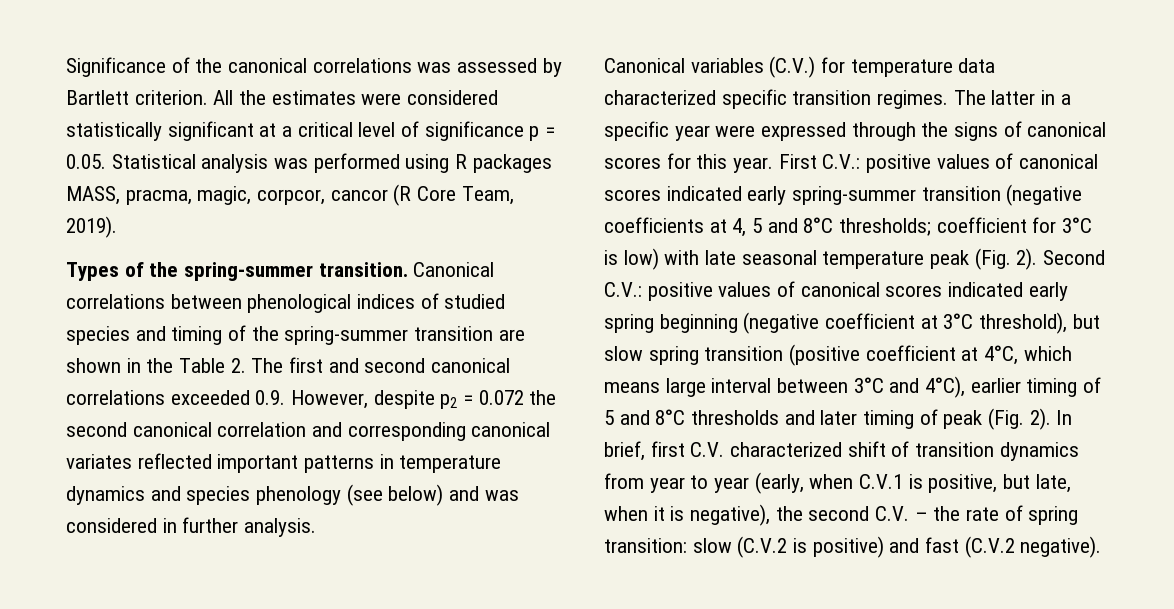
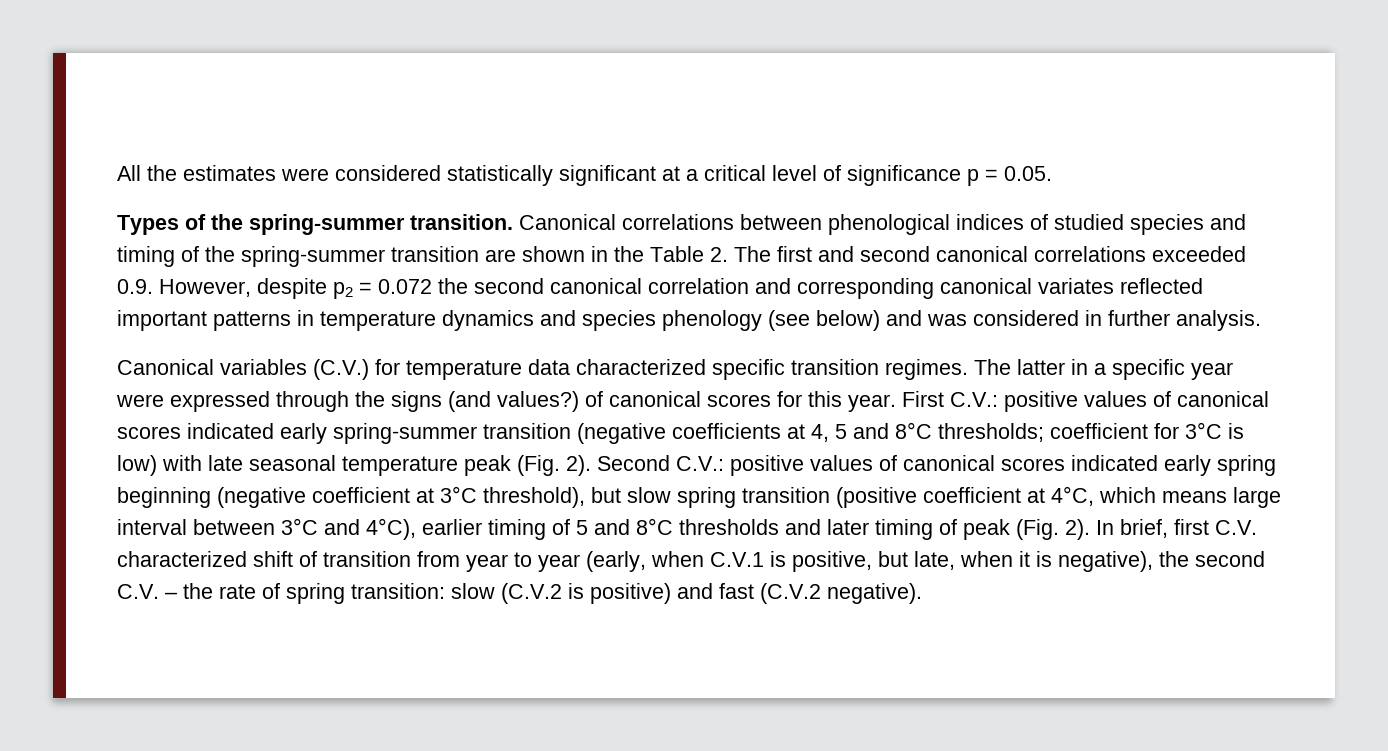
[66,57,562,77] [66,90,208,105] Significance of the canonical correlations was assessed by Bartlett criterion. -> (117, 173) none
[111,153,552,173] [66,184,514,206] [66,216,117,238] Statistical analysis was performed using R packages MASS, pracma, magic, corpcor, cancor (R Core Team, 2019). -> (1052, 173) none
(999, 131) none -> [448,391,579,412] (and values?)
[999,442,1079,461] dynamics -> (411, 559) none

